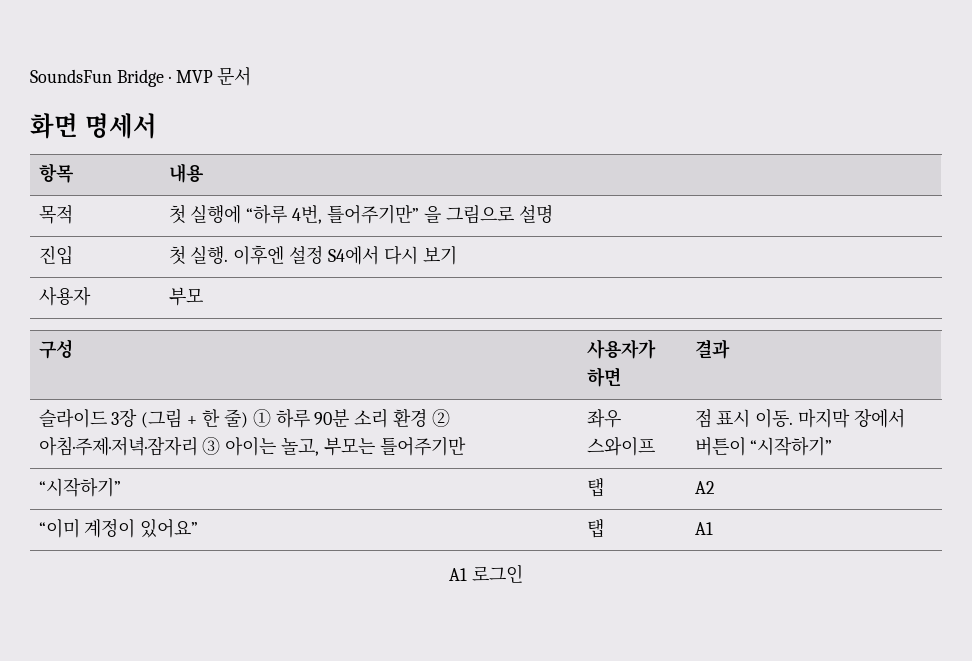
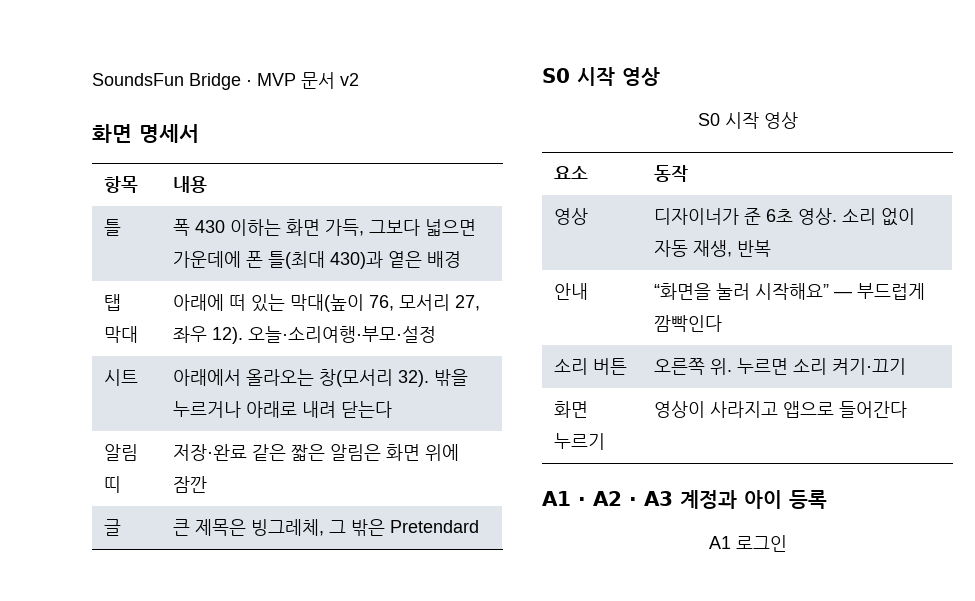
(252, 76) none -> [340,73,359,86] v2
[38,205,73,224] [168,204,553,224] [38,246,73,265] [168,245,457,265] [38,286,91,306] [168,287,203,306] [38,339,73,359] [586,339,656,359] [586,367,621,387] [694,339,730,359] [38,409,450,428] [38,436,466,456] [586,409,621,428] [586,436,655,456] [694,408,905,428] [694,437,833,456] [38,478,121,497] [586,478,604,497] [694,481,715,494] [38,519,199,538] [586,519,604,538] [694,522,713,535] 목적 | 첫 실행에 “하루 4번, 틀어주기만” 을 그림으로 설명 // 진입 | 첫 실행. 이후엔 설정 S4에서 다시 보기 // 사용자 | 부모 // 구성 | 사용자가 하면 | 결과 // 슬라이드 3장 (그림 + 한 줄) ① 하루 90분 소리 환경 ② 아침·주제·저녁·잠자리 ③ 아이는 놀고, 부모는 틀어주기만 | 좌우 스와이프 | 점 표시 이동. 마지막 장에서 버튼이 “시작하기” // “시작하기” | 탭 | A2 // “이미 계정이 있어요” | 탭 | A1 -> [103,219,121,236] [172,219,476,236] [172,251,461,269] [103,294,121,311] [103,326,138,343] [172,294,480,312] [172,326,436,344] [103,369,138,386] [172,369,468,387] [172,401,392,418] [103,444,138,461] [103,476,121,493] [172,444,459,461] [172,476,207,493] [103,519,121,536] [172,519,479,536] [542,67,660,86] [697,112,798,129] [553,165,588,179] [653,165,688,182] [553,208,588,225] [653,208,915,226] [653,240,771,257] [553,283,588,300] [653,283,925,300] [653,315,722,332] [553,358,627,375] [653,358,906,375] [553,401,588,418] [553,433,605,450] [653,401,907,418] [542,490,827,509] 틀 | 폭 430 이하는 화면 가득, 그보다 넓으면 가운데에 폰 틀(최대 430)과 옅은 배경 // 탭 막대 | 아래에 떠 있는 막대(높이 76, 모서리 27, 좌우 12). 오늘·소리여행·부모·설정 // 시트 | 아래에서 올라오는 창(모서리 32). 밖을 누르거나 아래로 내려 닫는다 // 알림 띠 | 저장·완료 같은 짧은 알림은 화면 위에 잠깐 // 글 | 큰 제목은 빙그레체, 그 밖은 Pretendard // S0 시작 영상 // S0 시작 영상 // 요소 | 동작 // 영상 | 디자이너가 준 6초 영상. 소리 없이 자동 재생, 반복 // 안내 | “화면을 눌러 시작해요” — 부드럽게 깜빡인다 // 소리 버튼 | 오른쪽 위. 누르면 소리 켜기·끄기 // 화면 누르기 | 영상이 사라지고 앱으로 들어간다 // A1 · A2 · A3 계정과 아이 등록

